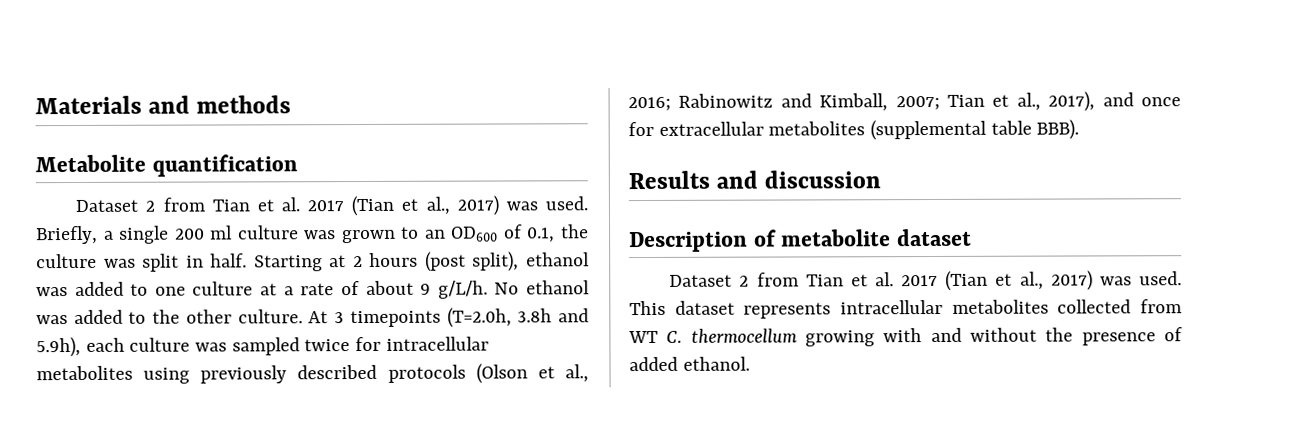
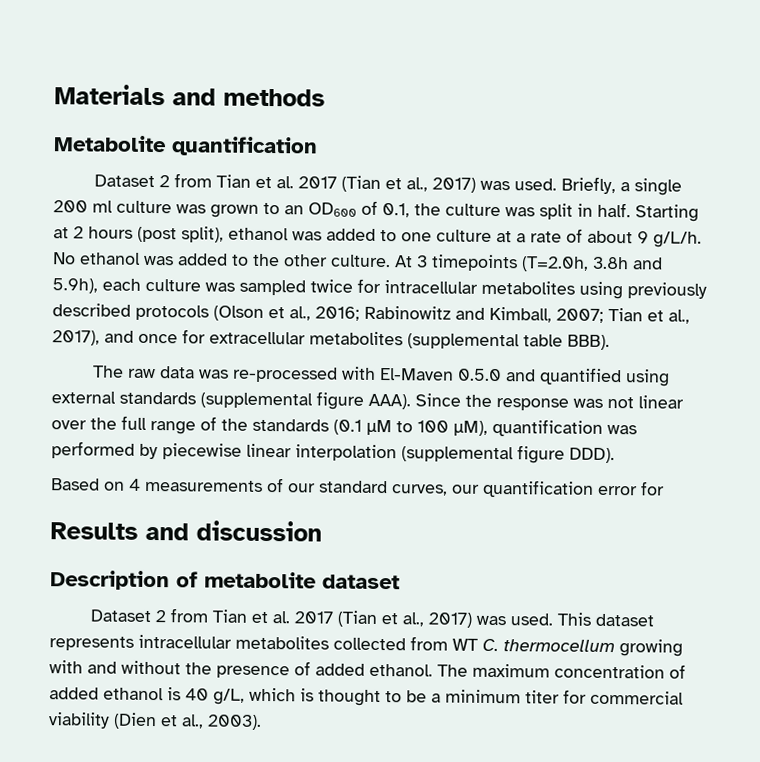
(1080, 129) none -> [92,365,670,387] [51,391,684,411] [51,415,637,437] [51,441,615,464] [51,478,665,498] // The raw data was re-processed with El-Maven 0.5.0 and quantified using external standards (supplemental figure AAA). Since the response was not linear over the full range of the standards (0.1 µM to 100 µM), quantification was performed by piecewise linear interpolation (supplemental figure DDD). // Based on 4 measurements of our standard curves, our quantification error for
(750, 363) none -> [437,663,686,679] [49,687,684,707] [48,712,262,730] The maximum concentration of added ethanol is 40 g/L, which is thought to be a minimum titer for commercial viability (Dien et al., 2003).

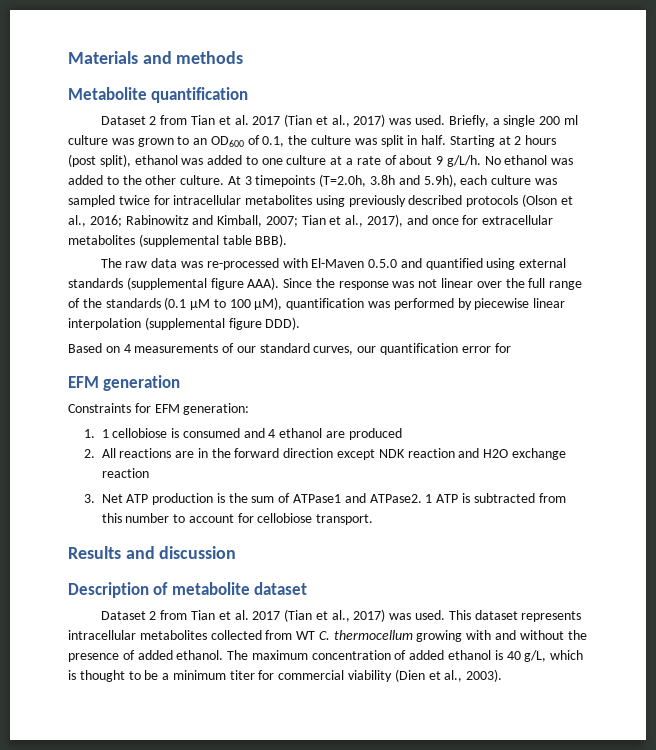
(665, 488) none -> [68,375,181,391] [68,403,250,415] [83,428,402,440] [83,448,566,460] [101,468,149,478] [83,493,566,505] [101,513,374,525] // EFM generation // Constraints for EFM generation: // 1. 1 cellobiose is consumed and 4 ethanol are produced // 2. All reactions are in the forward direction except NDK reaction and H2O exchange reaction // 3. Net ATP production is the sum of ATPase1 and ATPase2. 1 ATP is subtracted from this number to account for cellobiose transport.

